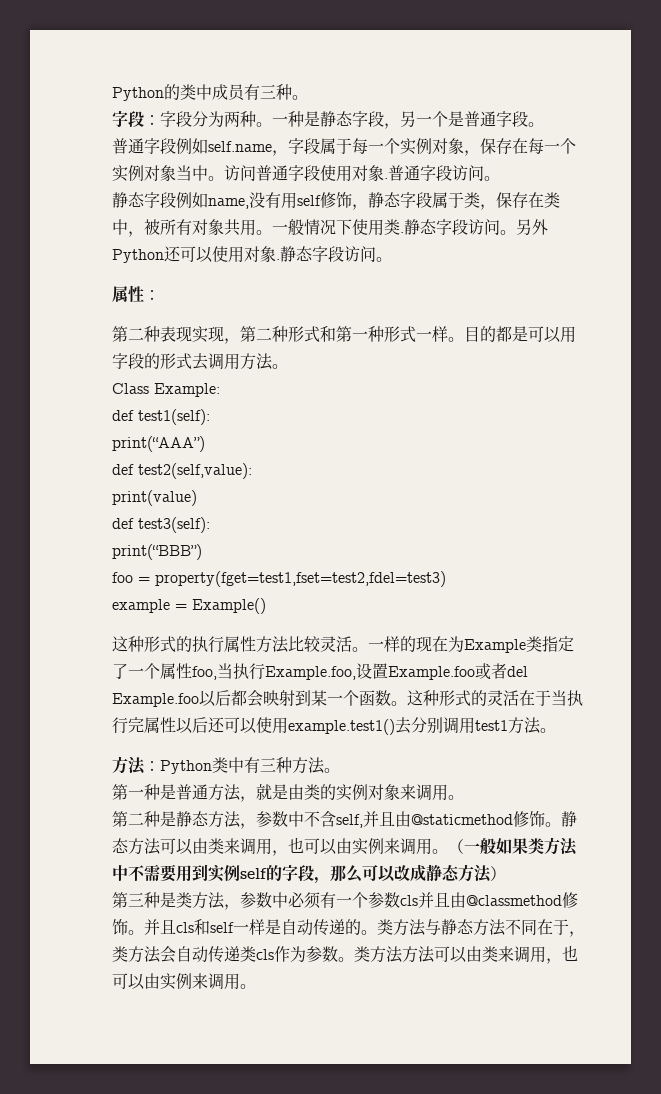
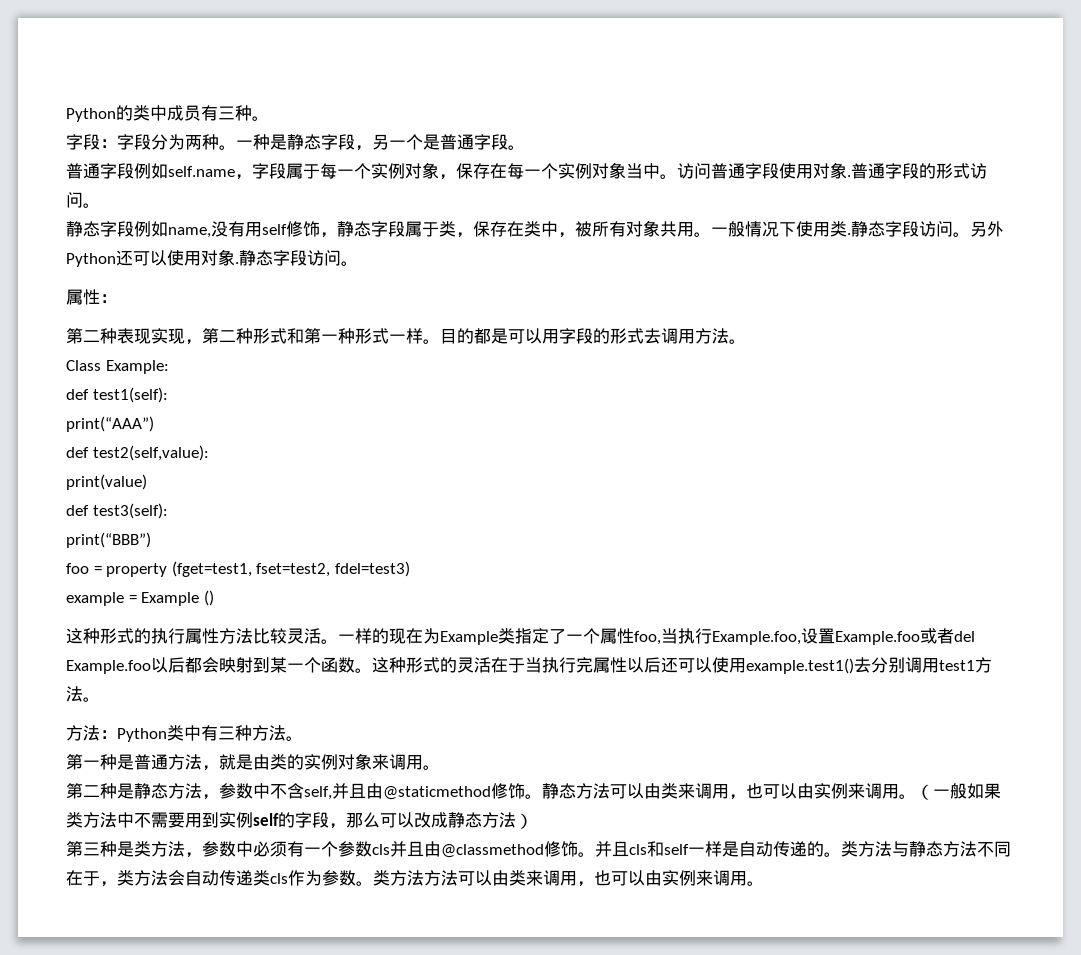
(452, 173) none -> [919,163,970,179] 的形式
[155,571,446,587] property(fget=test1,fset=test2,fdel=test3) -> [106,561,410,577] property (fget=test1, fset=test2, fdel=test3)
[192,598,266,614] Example() -> [141,590,214,606] Example ()

